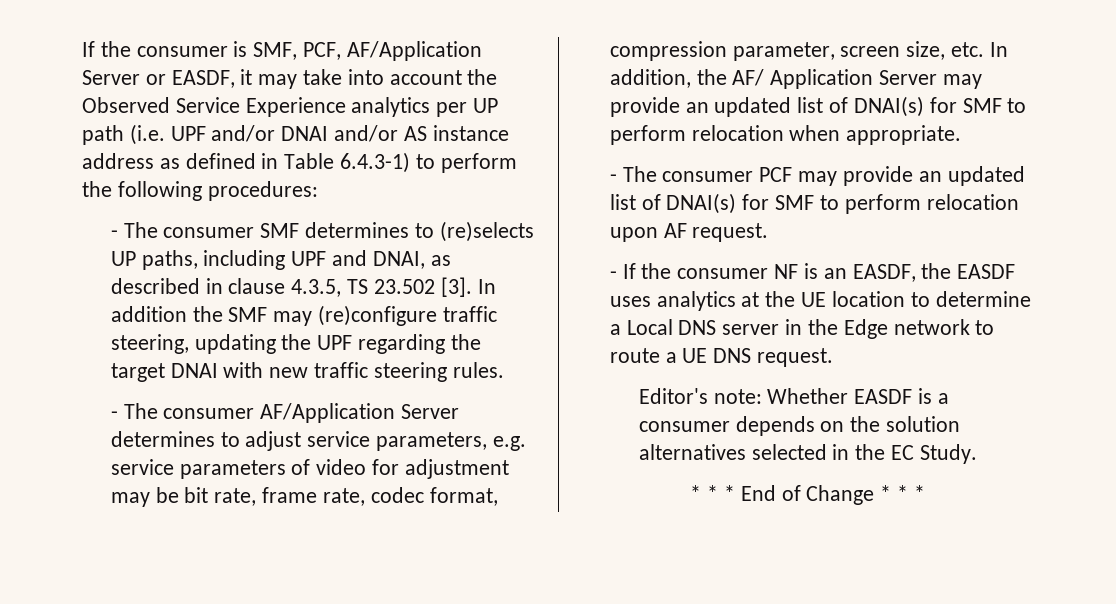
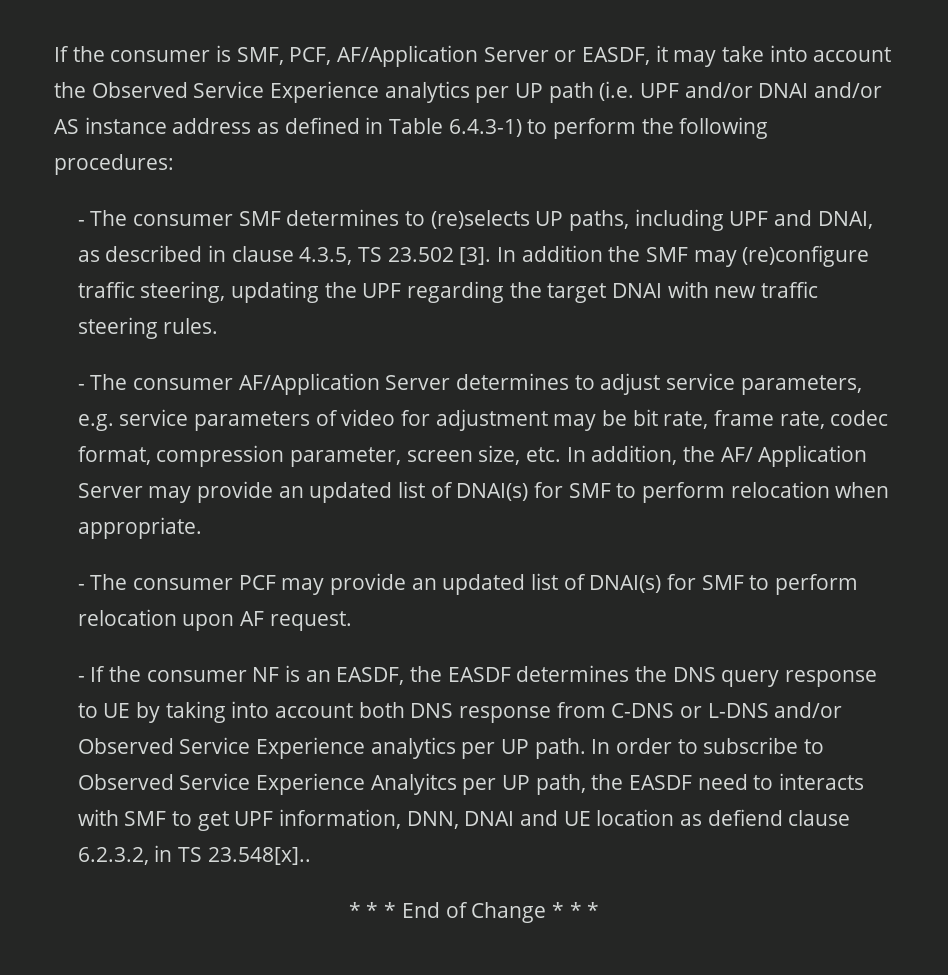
[609,291,1031,311] [609,319,995,339] [609,348,834,367] [638,388,949,404] [638,416,960,436] [638,444,977,464] uses analytics at the UE location to determine a Local DNS server in the Edge network to route a UE DNS request. // Editor's note: Whether EASDF is a consumer depends on the solution alternatives selected in the EC Study. -> [516,665,877,687] [77,701,843,723] [77,737,824,759] [77,773,864,795] [77,809,851,831] [77,845,311,865] determines the DNS query response to UE by taking into account both DNS response from C-DNS or L-DNS and/or Observed Service Experience analytics per UP path. In order to subscribe to Observed Service Experience Analyitcs per UP path, the EASDF need to interacts with SMF to get UPF information, DNN, DNAI and UE location as defiend clause 6.2.3.2, in TS 23.548[x]..

